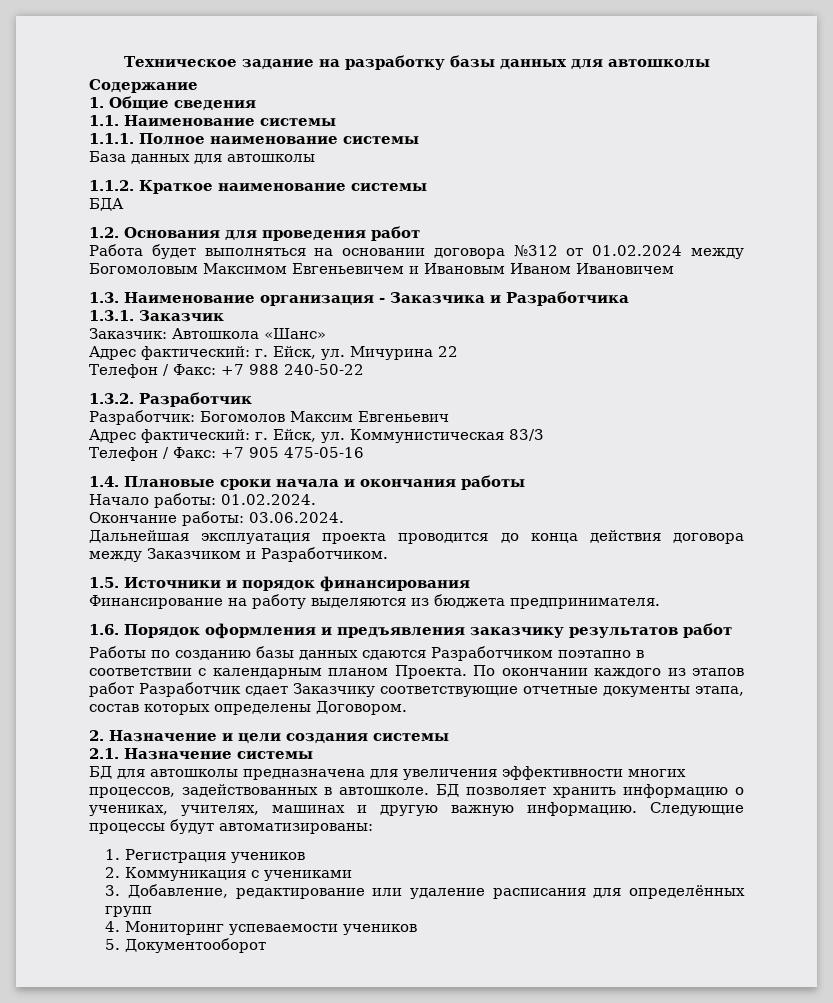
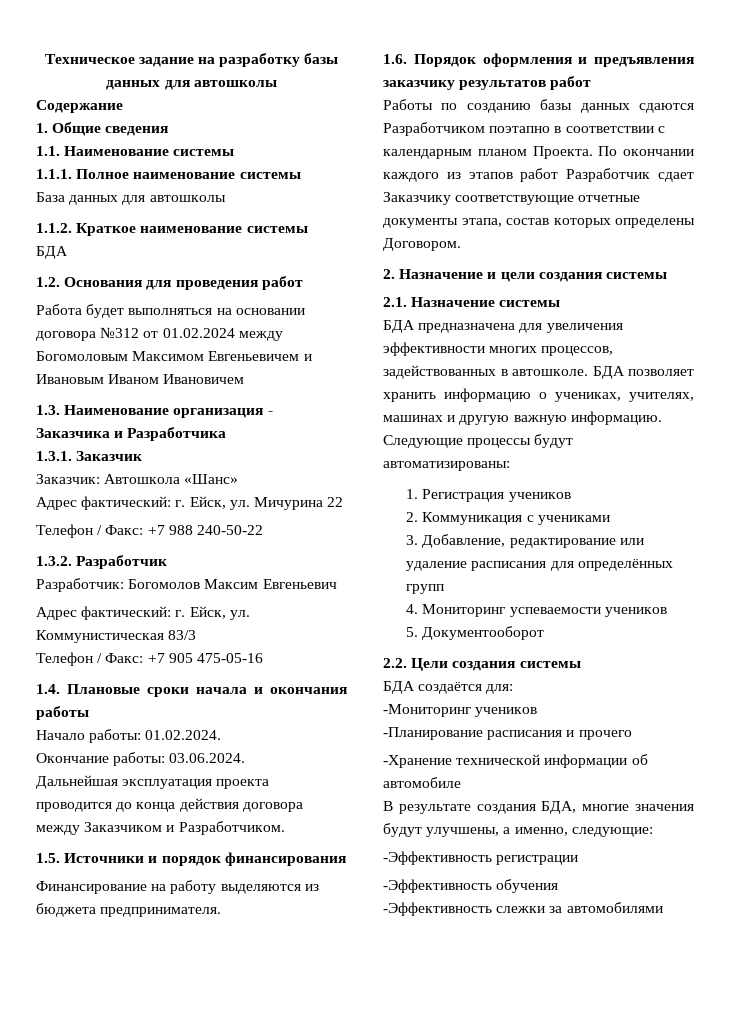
[89,766,238,779] БД для автошколы -> [383,320,415,333] БДА
[436,784,459,797] БД -> [592,366,625,379] БДА
(267, 945) none -> [383,658,581,671] [383,681,514,694] [383,704,538,717] [383,727,632,740] [383,754,648,768] [383,777,461,788] [383,801,694,814] [383,823,653,837] [383,851,579,865] [383,879,559,893] [383,902,663,916] // 2.2. Цели создания системы // БДА создаётся для: // -Мониторинг учеников // -Планирование расписания и прочего // -Хранение технической информации об автомобиле // В результате создания БДА, многие значения будут улучшены, а именно, следующие: // -Эффективность регистрации // -Эффективность обучения // -Эффективность слежки за автомобилями

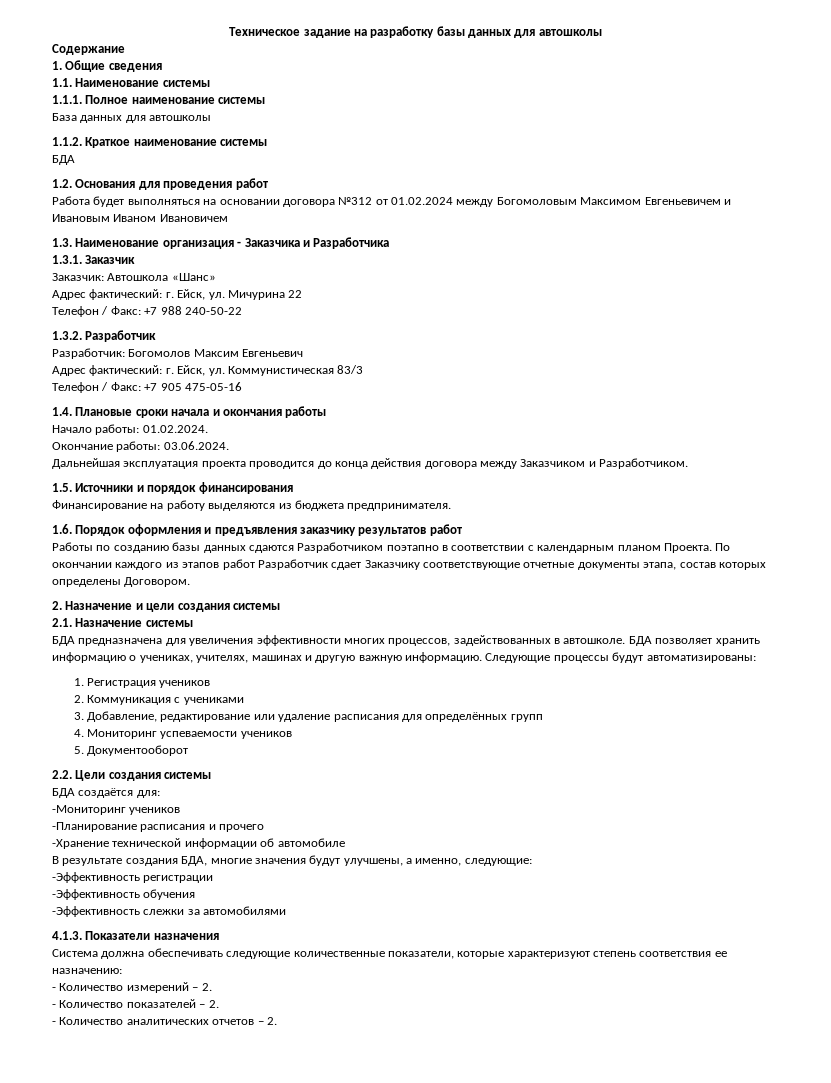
(663, 907) none -> [52,931,219,940] [52,948,727,959] [52,968,122,974] [52,982,212,993] [52,999,219,1008] [52,1017,277,1025] // 4.1.3. Показатели назначения // Система должна обеспечивать следующие количественные показатели, которые характеризуют степень соответствия ее назначению: // - Количество измерений – 2. // - Количество показателей – 2. // - Количество аналитических отчетов – 2.

